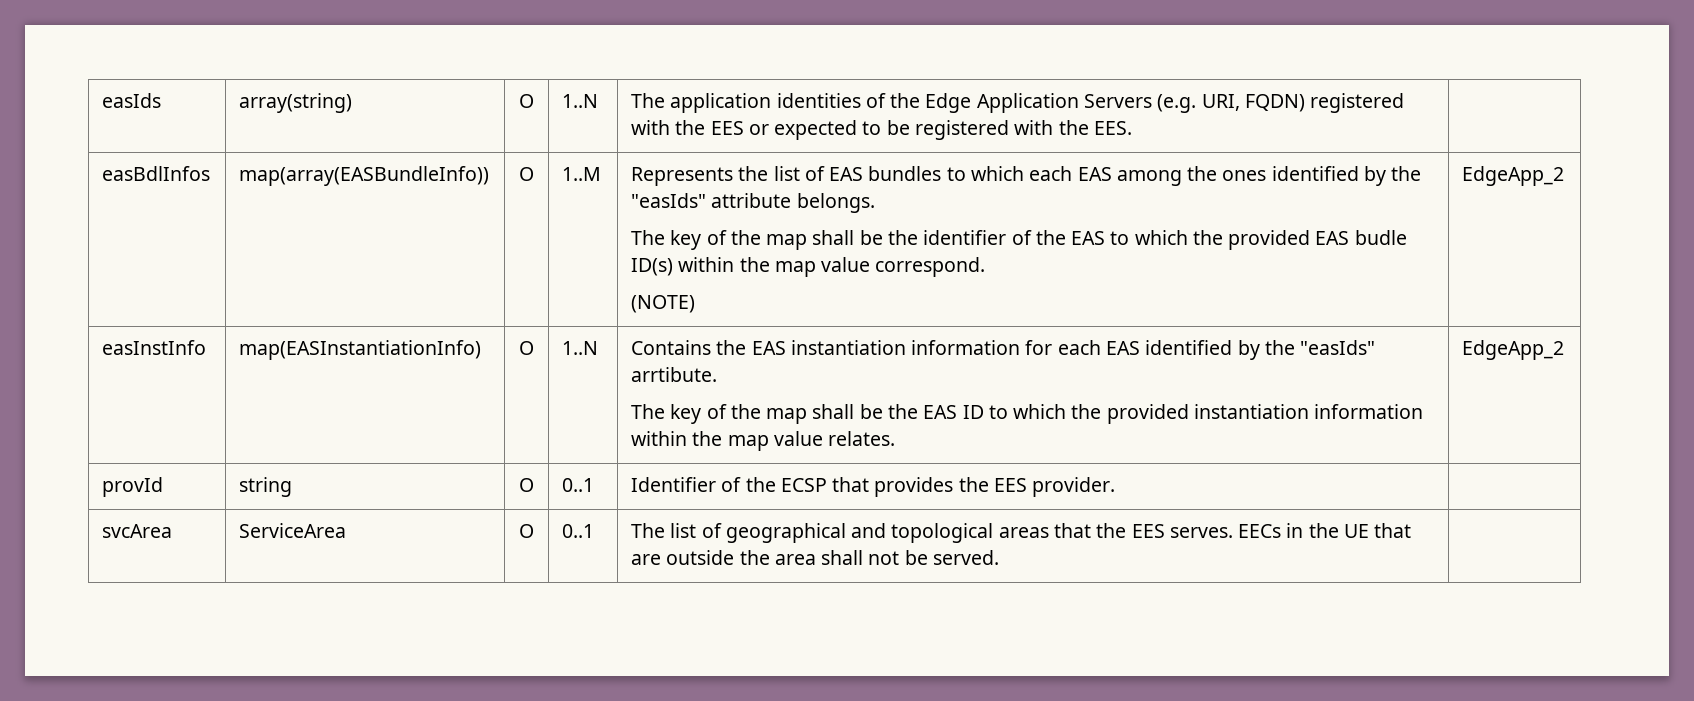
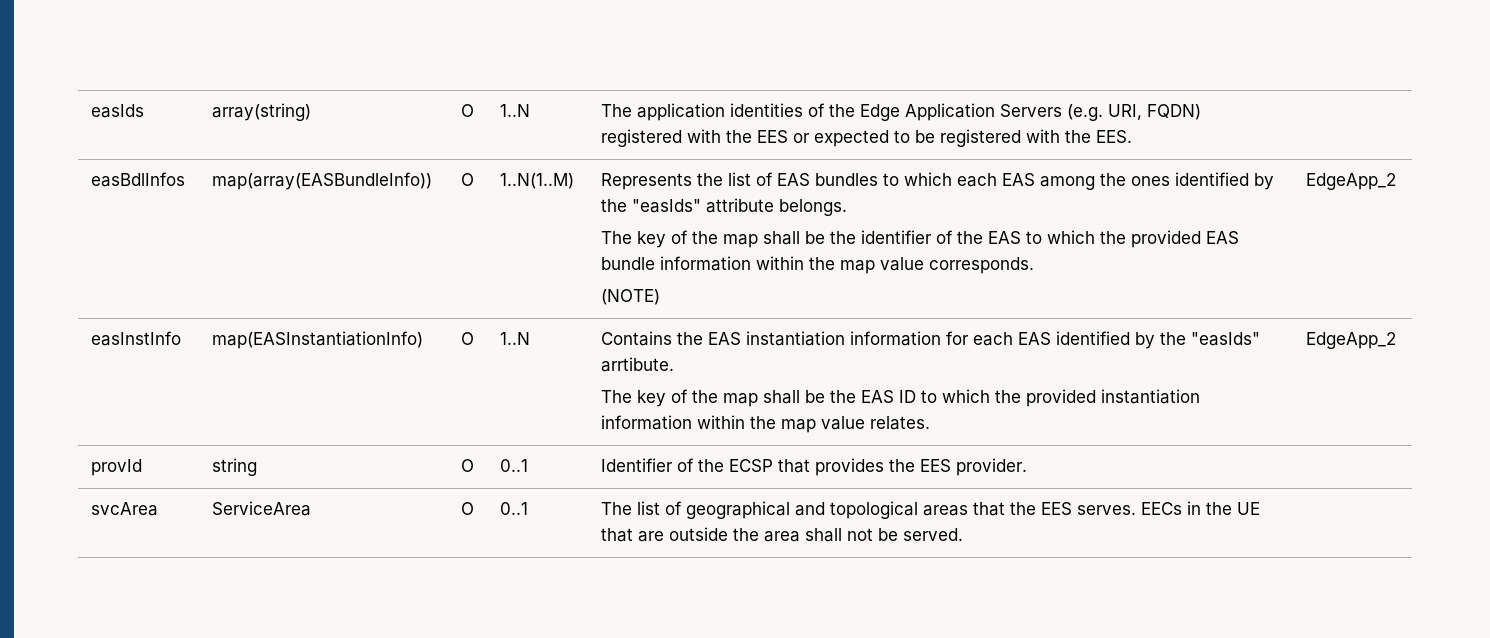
[562,167,602,181] 1..M -> [500,173,575,189] 1..N(1..M)
[1354,230,1407,245] [631,257,986,277] budle ID(s) within the map value correspond. -> [601,256,1035,274] bundle information within the map value corresponds.

